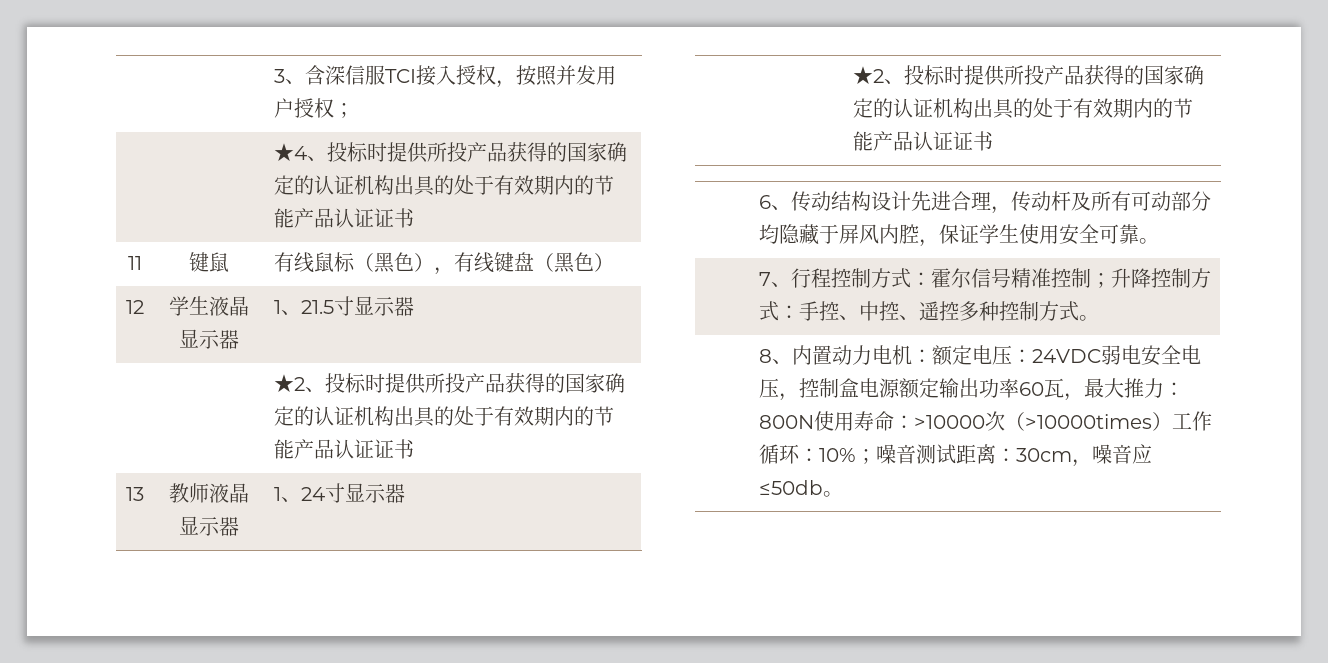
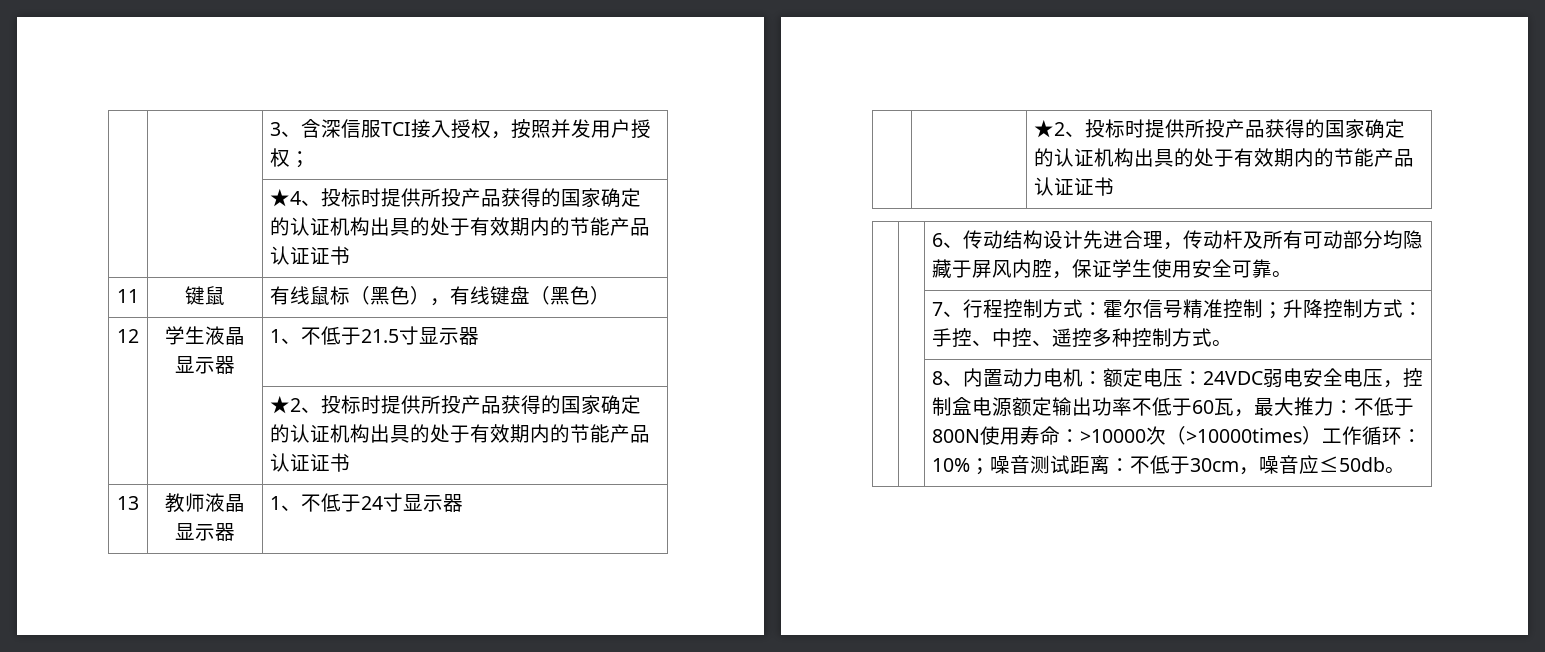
(301, 312) none -> [301,326,362,345] 不低于
(301, 499) none -> [301,493,362,512] 不低于
(1019, 388) none -> [1132,397,1193,416] 不低于
(1184, 389) none -> [1354,397,1415,416] 不低于
(1016, 455) none -> [1130,455,1191,474] 不低于

